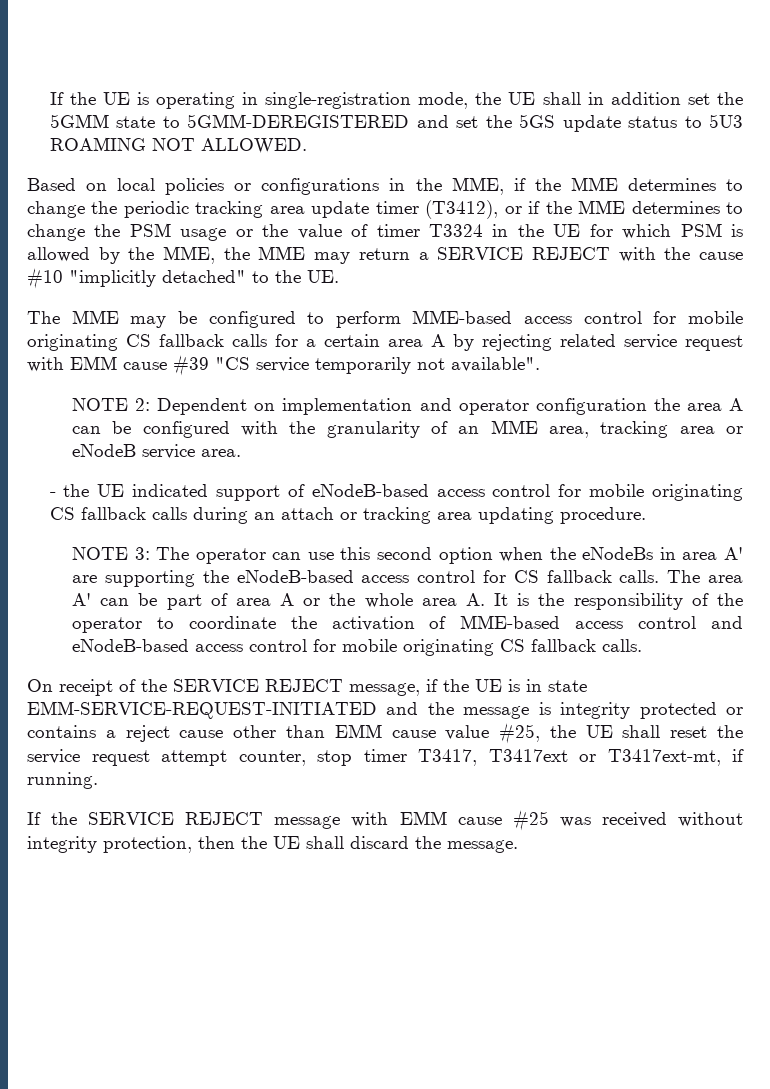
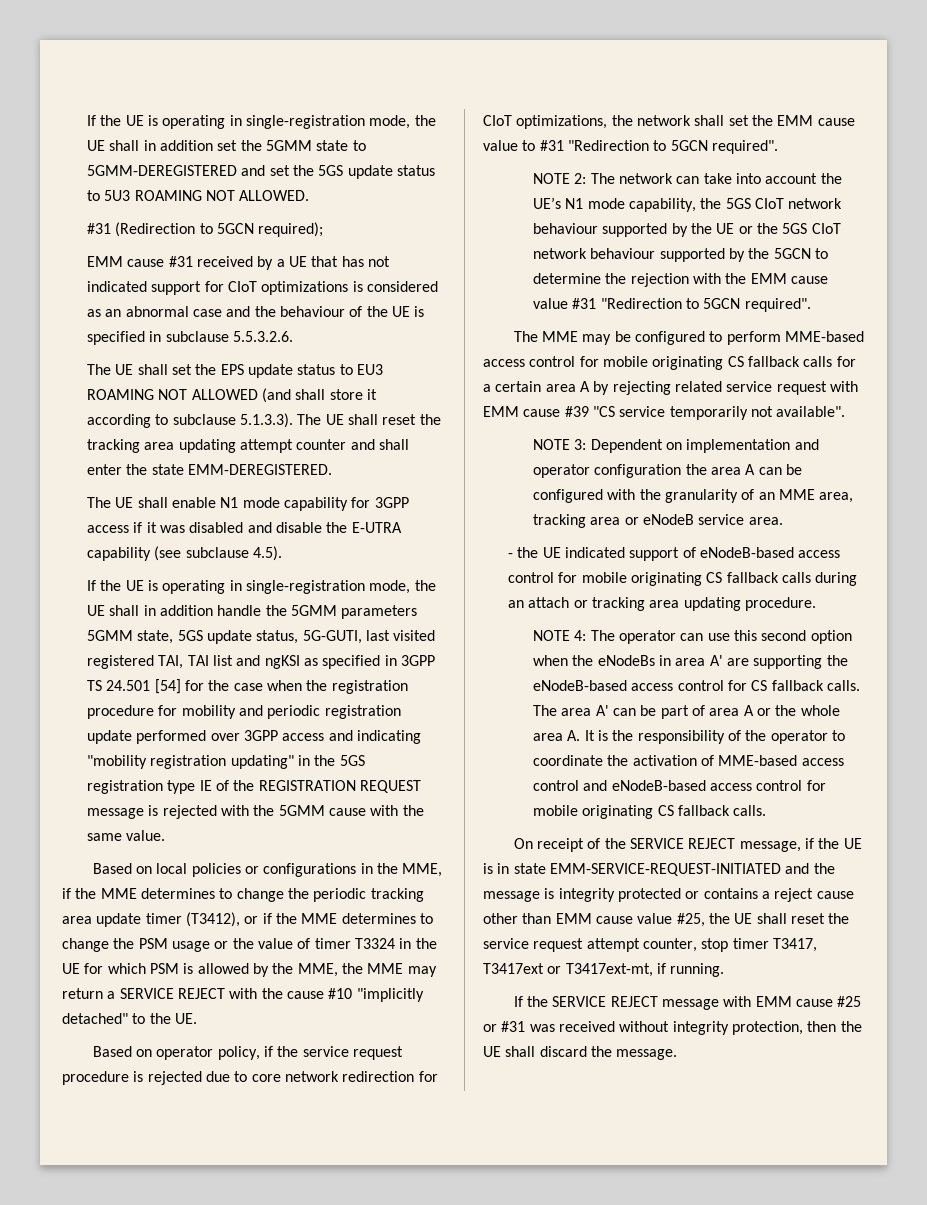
(307, 146) none -> [87,222,324,237] [87,256,390,270] [87,281,438,295] [87,306,425,317] [87,331,293,345] [87,364,383,378] [87,388,377,403] [87,413,441,428] [87,439,409,453] [87,464,332,475] [87,497,409,511] [87,522,402,533] [87,546,282,561] [87,580,436,594] [87,605,418,619] [87,630,436,644] [87,655,435,669] [87,679,408,694] [87,705,401,719] [87,730,421,744] [87,755,365,769] [87,780,421,794] [87,805,424,819] [87,830,166,841] // #31 (Redirection to 5GCN required); // EMM cause #31 received by a UE that has not indicated support for CIoT optimizations is considered as an abnormal case and the behaviour of the UE is specified in subclause 5.5.3.2.6. // The UE shall set the EPS update status to EU3 ROAMING NOT ALLOWED (and shall store it according to subclause 5.1.3.3). The UE shall reset the tracking area updating attempt counter and shall enter the state EMM-DEREGISTERED. // The UE shall enable N1 mode capability for 3GPP access if it was disabled and disable the E-UTRA capability (see subclause 4.5). // If the UE is operating in single-registration mode, the UE shall in addition handle the 5GMM parameters 5GMM state, 5GS update status, 5G-GUTI, last visited registered TAI, TAI list and ngKSI as specified in 3GPP TS 24.501 [54] for the case when the registration procedure for mobility and periodic registration update performed over 3GPP access and indicating "mobility registration updating" in the 5GS registration type IE of the REGISTRATION REQUEST message is rejected with the 5GMM cause with the same value.
(339, 276) none -> [92,1046,403,1060] [62,1071,438,1085] [483,115,855,129] [483,140,778,154] [533,173,842,184] [533,197,843,212] [533,223,841,237] [533,248,828,262] [533,273,828,287] [533,298,811,312] // Based on operator policy, if the service request procedure is rejected due to core network redirection for CIoT optimizations, the network shall set the EMM cause value to #31 "Redirection to 5GCN required". // NOTE 2: The network can take into account the UE’s N1 mode capability, the 5GS CIoT network behaviour supported by the UE or the 5GS CIoT network behaviour supported by the 5GCN to determine the rejection with the EMM cause value #31 "Redirection to 5GCN required".
[135,398,151,411] 2: -> [574,439,587,450] 3:
[134,547,150,560] 3: -> [574,630,587,641] 4:
(549, 820) none -> [483,1021,526,1032] or #31

